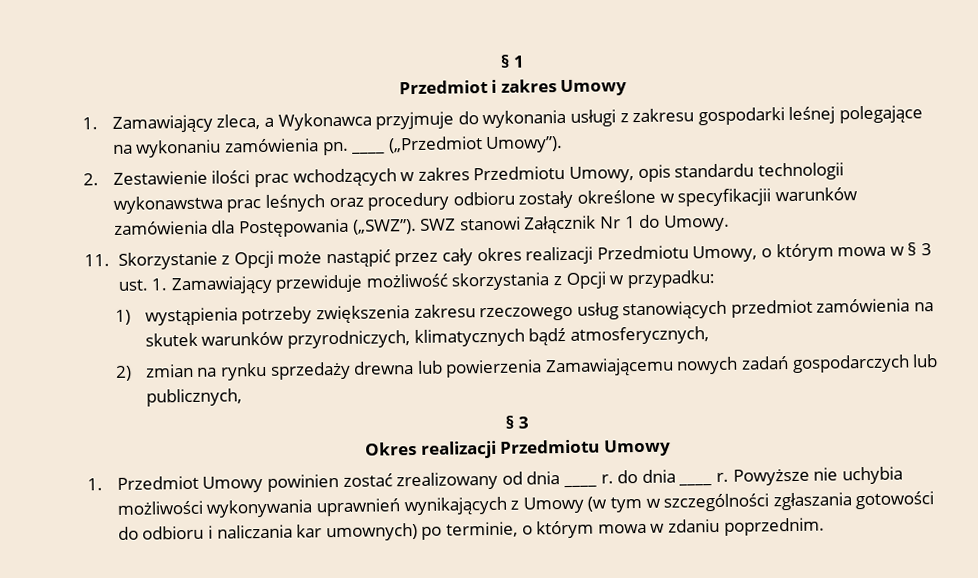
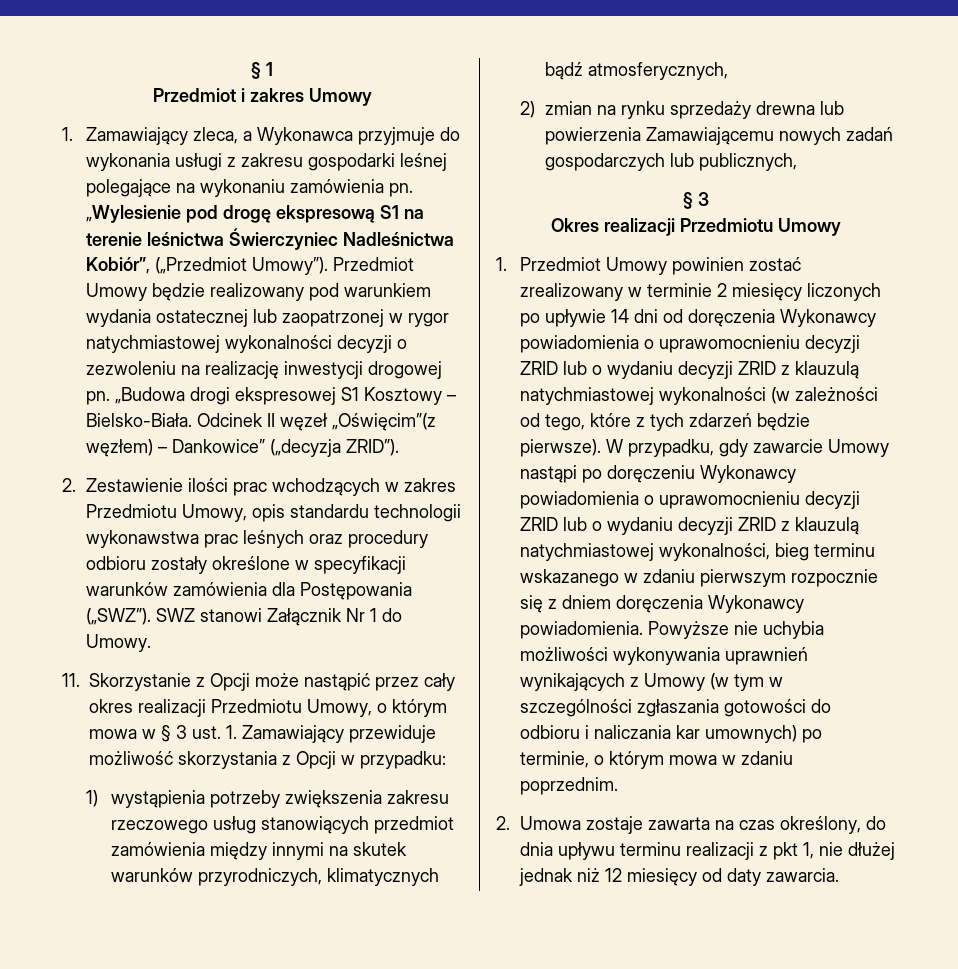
[351,136,564,155] ____ („Przedmiot Umowy”). -> [86,205,425,223] [86,228,455,250] [86,257,415,275] [86,283,432,301] [86,309,450,327] [86,335,408,353] [86,361,443,379] [86,387,457,405] [86,413,437,431] [86,439,400,457] „Wylesienie pod drogę ekspresową S1 na terenie leśnictwa Świerczyniec Nadleśnictwa Kobiór”, („Przedmiot Umowy”). Przedmiot Umowy będzie realizowany pod warunkiem wydania ostatecznej lub zaopatrzonej w rygor natychmiastowej wykonalności decyzji o zezwoleniu na realizację inwestycji drogowej pn. „Budowa drogi ekspresowej S1 Kosztowy – Bielsko-Biała. Odcinek II węzeł „Oświęcim”(z węzłem) – Dankowice” („decyzja ZRID”).
[677,188,772,207] specyfikacjii -> [314,556,407,574] specyfikacji
(911, 305) none -> [209,842,324,860] między innymi
[501,469,729,489] od dnia ____ r. do dnia ____ r. -> [628,283,882,301] [520,309,877,327] [520,335,861,353] [520,361,860,379] [520,387,879,405] [520,413,811,431] [520,439,890,457] [520,465,797,483] [520,491,861,509] [520,517,860,535] [520,543,876,561] [520,569,879,587] [520,595,805,613] [520,621,644,639] w terminie 2 miesięcy liczonych po upływie 14 dni od doręczenia Wykonawcy powiadomienia o uprawomocnieniu decyzji ZRID lub o wydaniu decyzji ZRID z klauzulą natychmiastowej wykonalności (w zależności od tego, które z tych zdarzeń będzie pierwsze). W przypadku, gdy zawarcie Umowy nastąpi po doręczeniu Wykonawcy powiadomienia o uprawomocnieniu decyzji ZRID lub o wydaniu decyzji ZRID z klauzulą natychmiastowej wykonalności, bieg terminu wskazanego w zdaniu pierwszym rozpocznie się z dniem doręczenia Wykonawcy powiadomienia.
(825, 526) none -> [496,816,887,834] [520,842,896,860] [519,868,840,886] // 2. Umowa zostaje zawarta na czas określony, do dnia upływu terminu realizacji z pkt 1, nie dłużej jednak niż 12 miesięcy od daty zawarcia.

